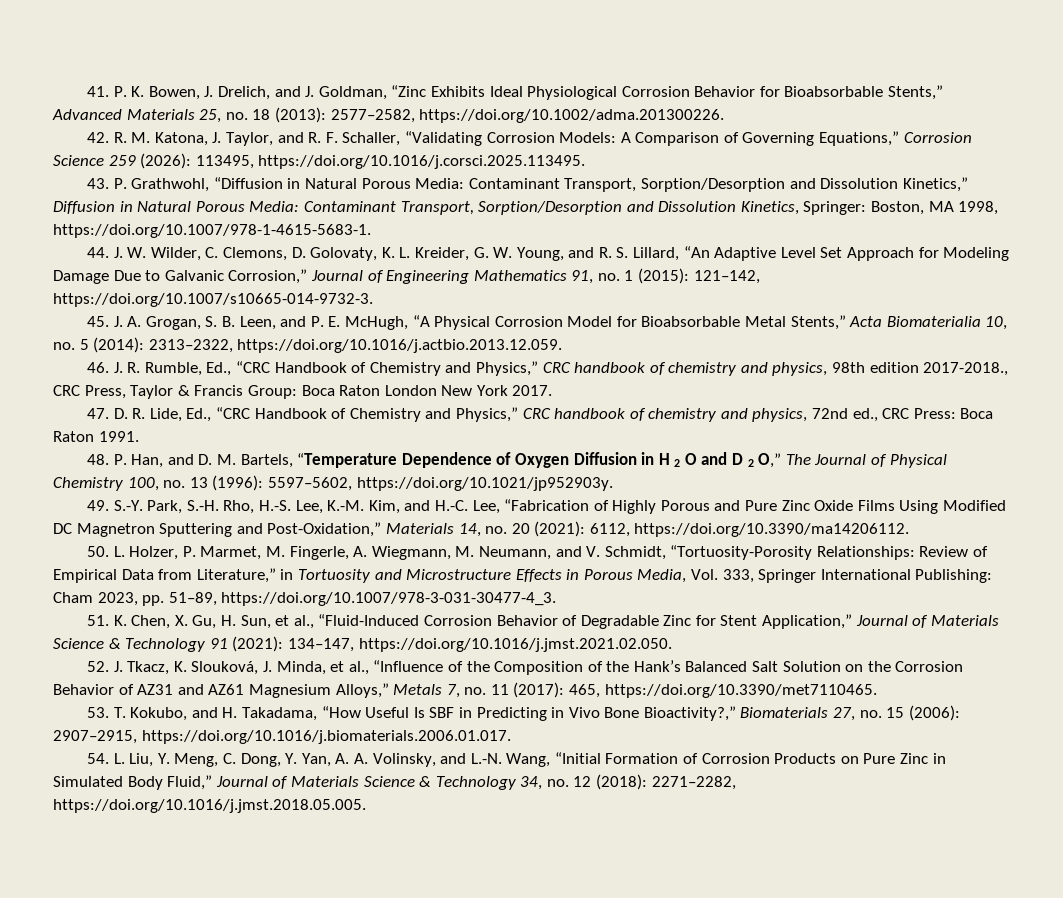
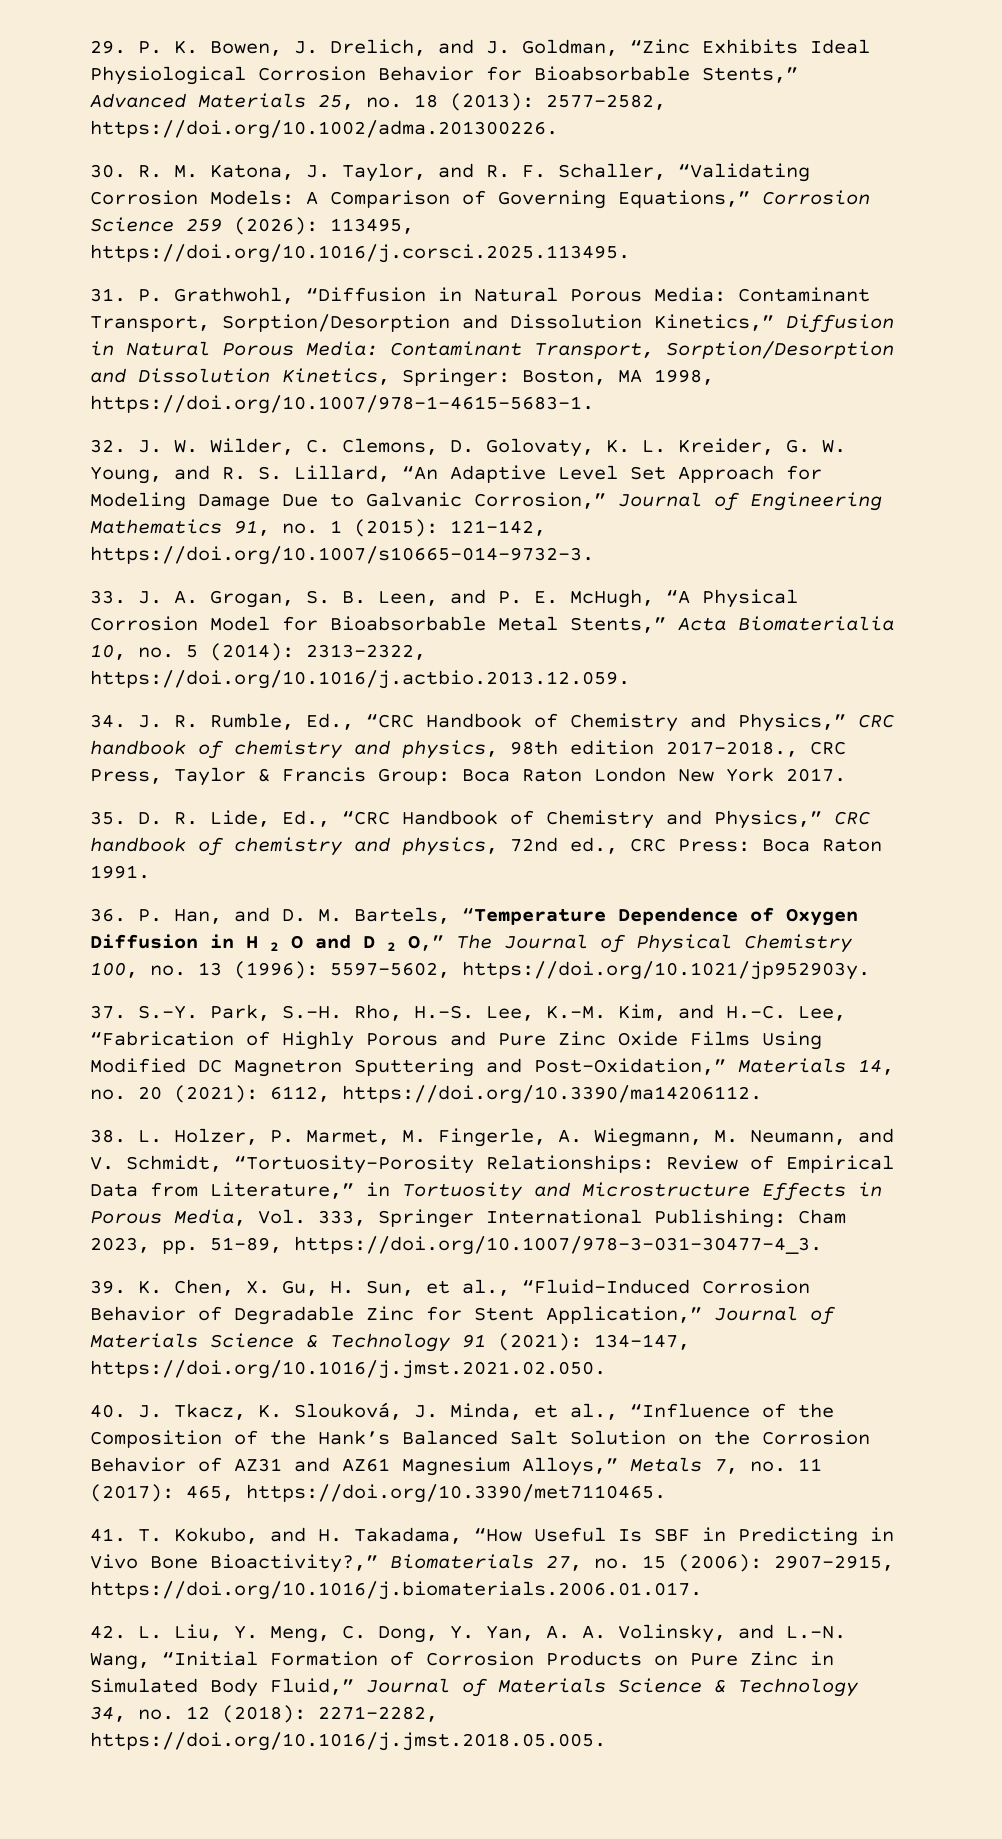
[87,86,110,97] 41. -> [90,40,126,54] 29.
[87,132,110,143] 42. -> [90,164,126,178] 30.
[87,178,110,189] 43. -> [90,288,126,302] 31.
[87,247,110,258] 44. -> [90,439,126,453] 32.
[87,316,110,327] 45. -> [90,590,126,604] 33.
[87,362,110,373] 46. -> [90,714,126,728] 34.
[87,408,110,419] 47. -> [90,811,126,825] 35.
[87,454,110,465] 48. -> [90,908,126,922] 36.
[87,500,110,511] 49. -> [90,1005,126,1019] 37.
[87,546,110,557] 50. -> [90,1129,126,1143] 38.
[87,615,110,626] 51. -> [90,1280,126,1294] 39.
[87,661,110,672] 52. -> [90,1404,126,1418] 40.
[87,707,110,718] 53. -> [90,1528,126,1542] 41.
[87,753,110,764] 54. -> [90,1625,126,1639] 42.

